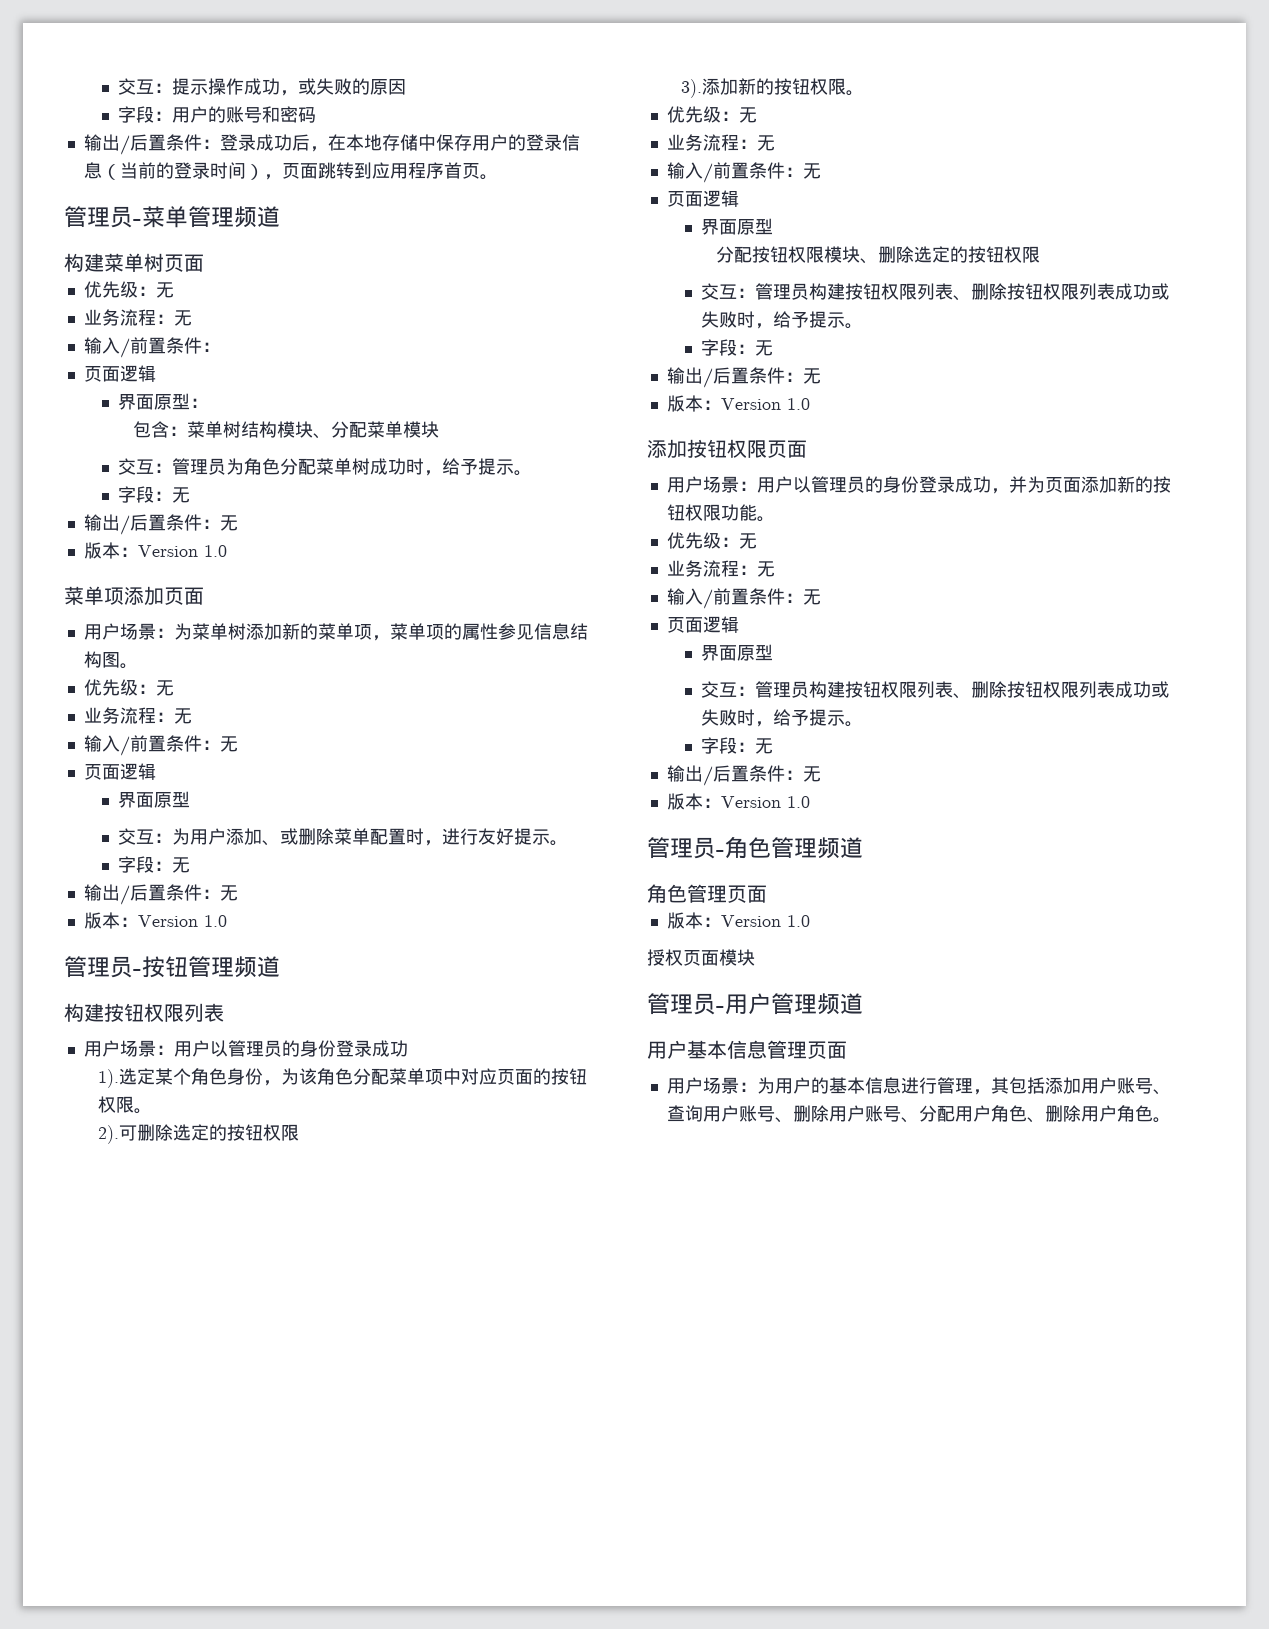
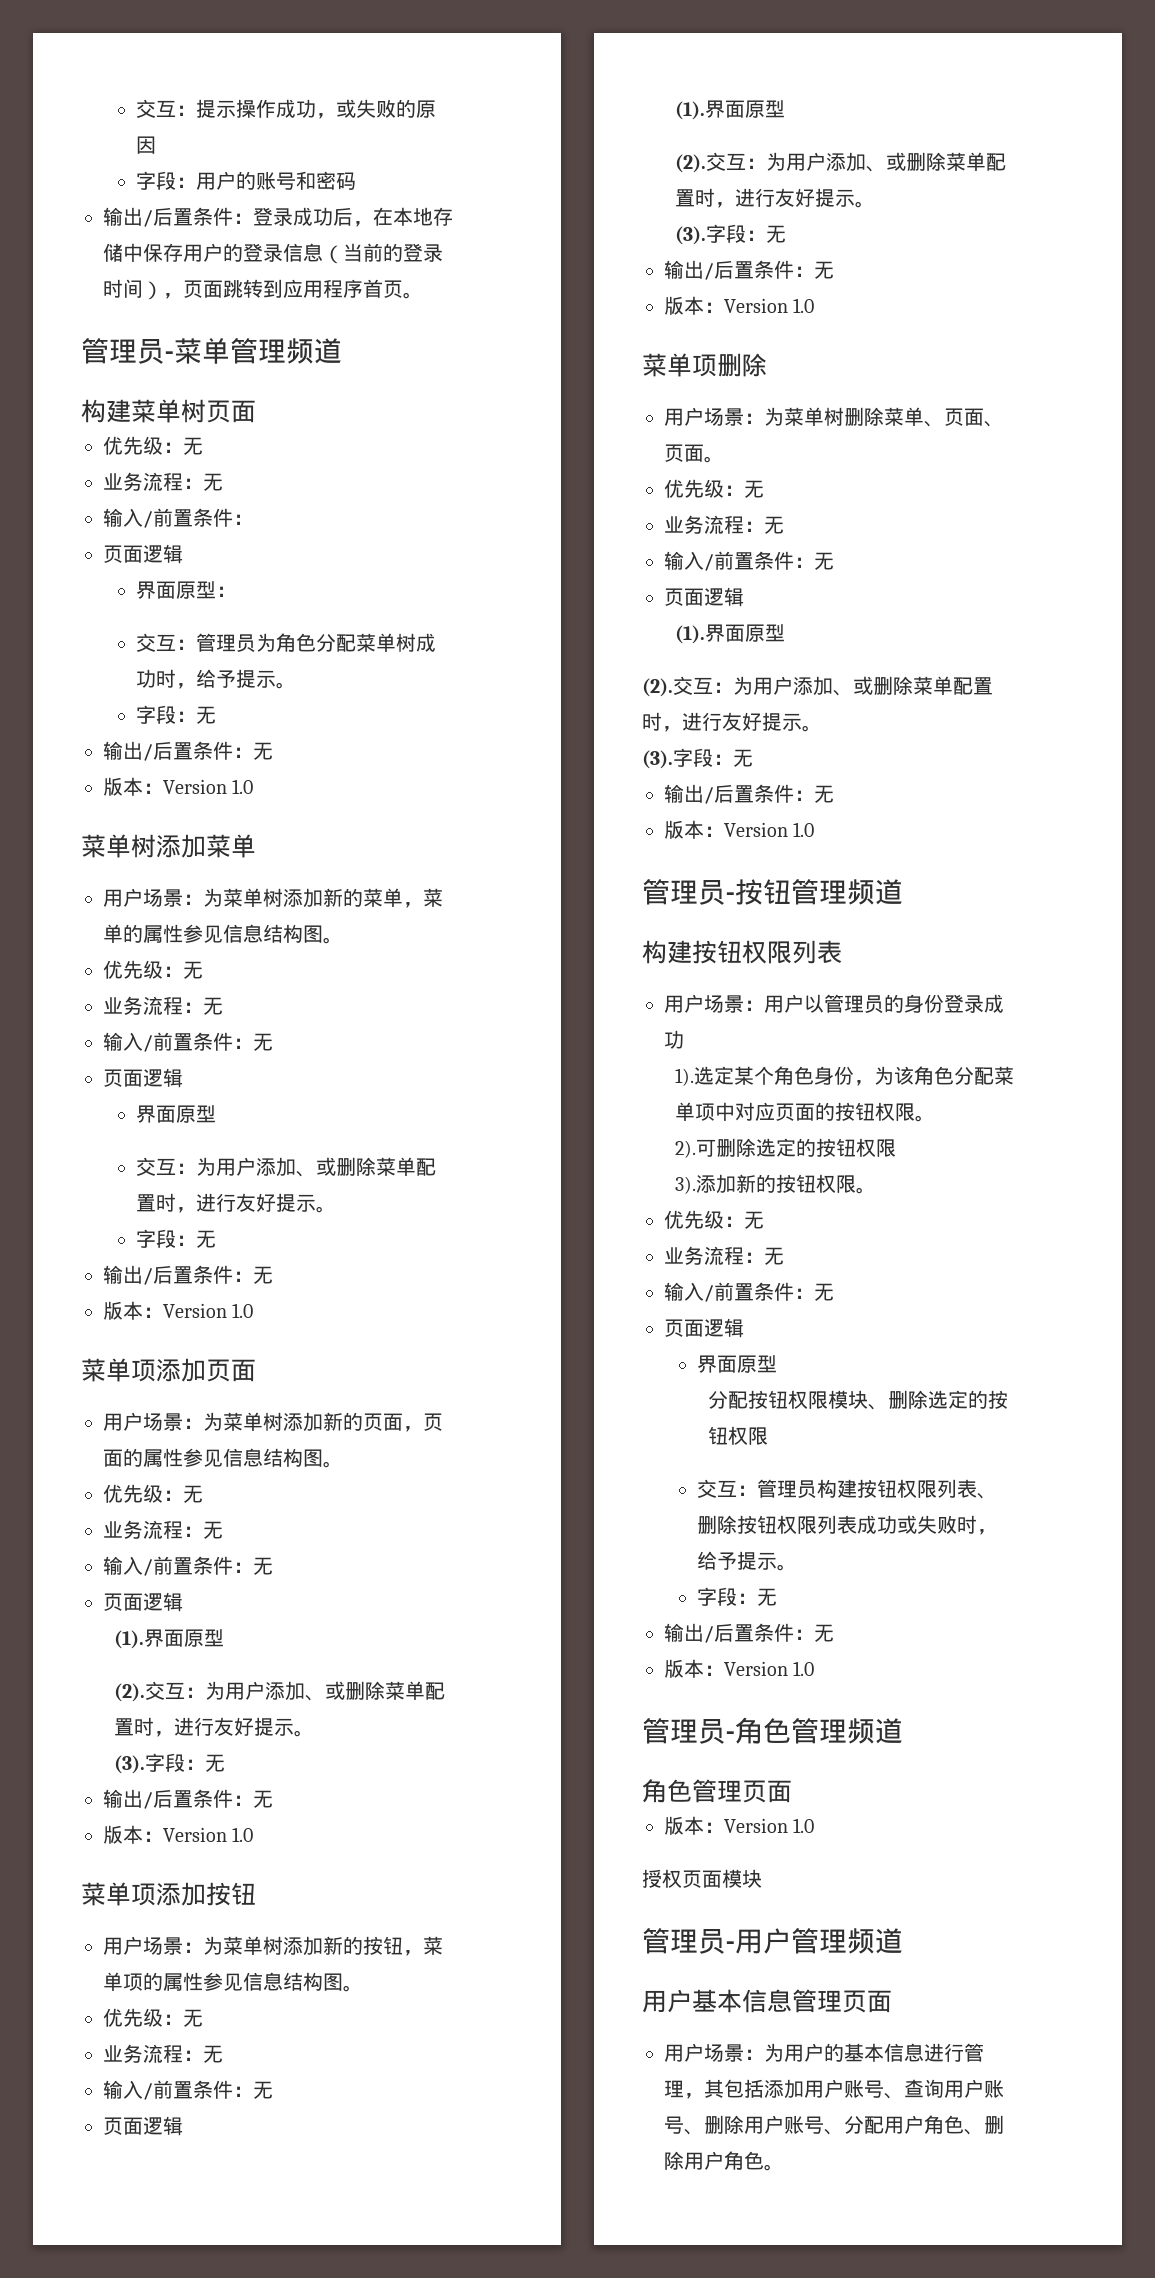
[132,421,439,439] // 包含：菜单树结构模块、分配菜单模块 -> (236, 591) none
[104,586,204,606] 项添加页面 -> [131,834,256,858] 树添加菜单
[353,623,444,641] 项，菜单项 -> [403,888,443,908] [103,924,123,943] ，菜单
(227, 921) none -> [81,1358,256,1382] [103,1412,443,1432] [103,1448,343,1468] [103,1484,203,1503] [103,1520,223,1539] [103,1556,273,1576] [103,1592,183,1612] [113,1629,224,1649] [113,1681,445,1702] [113,1717,314,1737] [113,1753,225,1774] [103,1789,273,1809] [103,1825,254,1844] [81,1882,256,1906] [103,1936,443,1956] [103,1972,363,1992] [103,2008,203,2027] [103,2044,223,2063] [103,2080,273,2100] [103,2116,183,2136] [674,100,785,120] [674,152,1006,173] [674,188,875,208] [674,224,786,245] [664,260,834,280] [664,296,815,315] [642,353,767,377] [664,407,1004,427] [664,444,724,463] [664,479,764,498] [664,515,784,534] [664,551,834,571] [664,587,744,607] [674,624,785,644] [642,676,993,697] [642,712,822,732] [642,748,753,769] [664,784,834,804] [664,820,815,839] // 菜单项添加页面 // 用户场景：为菜单树添加新的页面，页面的属性参见信息结构图。 // 优先级：无 // 业务流程：无 // 输入/前置条件：无 // 页面逻辑 // (1).界面原型 // (2).交互：为用户添加、或删除菜单配置时，进行友好提示。 // (3).字段：无 // 输出/后置条件：无 // 版本：Version 1.0 // 菜单项添加按钮 // 用户场景：为菜单树添加新的按钮，菜单项的属性参见信息结构图。 // 优先级：无 // 业务流程：无 // 输入/前置条件：无 // 页面逻辑 // (1).界面原型 // (2).交互：为用户添加、或删除菜单配置时，进行友好提示。 // (3).字段：无 // 输出/后置条件：无 // 版本：Version 1.0 // 菜单项删除 // 用户场景：为菜单树删除菜单、页面、页面。 // 优先级：无 // 业务流程：无 // 输入/前置条件：无 // 页面逻辑 // (1).界面原型 // (2).交互：为用户添加、或删除菜单配置时，进行友好提示。 // (3).字段：无 // 输出/后置条件：无 // 版本：Version 1.0
[647,439,807,459] [666,476,1171,494] [666,504,775,522] [666,532,757,549] [666,560,775,577] [666,588,821,609] [666,616,739,633] [701,644,774,661] [701,681,1170,699] [701,709,864,727] [701,737,774,754] [666,765,821,786] [666,793,810,810] // 添加按钮权限页面 // 用户场景：用户以管理员的身份登录成功，并为页面添加新的按钮权限功能。 // 优先级：无 // 业务流程：无 // 输入/前置条件：无 // 页面逻辑 // 界面原型 // 交互：管理员构建按钮权限列表、删除按钮权限列表成功或失败时，给予提示。 // 字段：无 // 输出/后置条件：无 // 版本：Version 1.0 -> (815, 1668) none

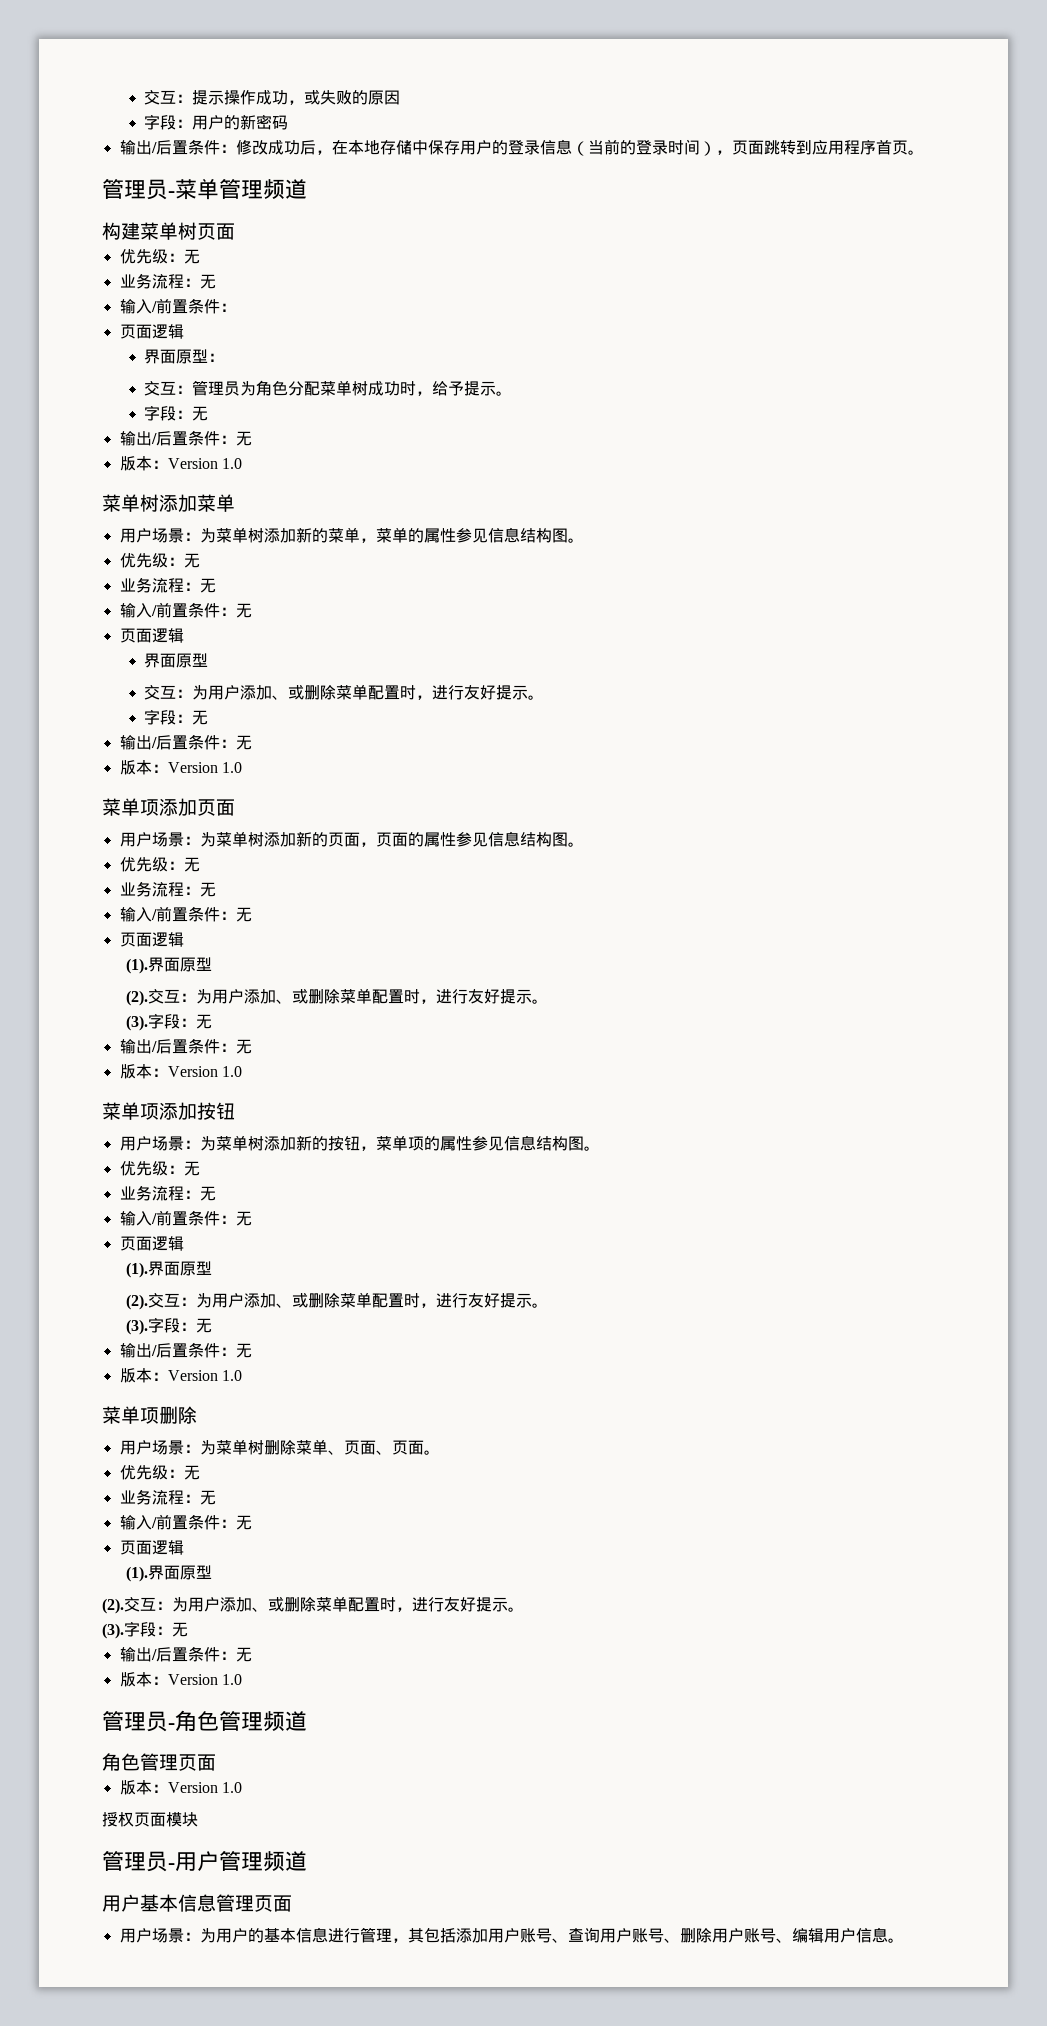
[255,171,316,190] 账号和 -> [239,114,256,130] 新
[253,207,293,226] 登录 -> [235,139,268,155] 修改
[642,879,903,905] [642,940,842,964] [664,994,1004,1014] [664,1030,684,1049] [674,1066,1014,1086] [674,1102,935,1122] [674,1138,896,1158] [674,1174,876,1194] [664,1210,764,1229] [664,1246,784,1265] [664,1282,834,1302] [664,1318,744,1338] [696,1355,777,1373] [707,1390,1008,1410] [707,1426,768,1445] [696,1479,997,1499] [696,1515,997,1535] [696,1551,797,1571] [696,1587,777,1606] [664,1623,834,1643] [664,1659,815,1678] // 管理员-按钮管理频道 // 构建按钮权限列表 // 用户场景：用户以管理员的身份登录成功 // 1).选定某个角色身份，为该角色分配菜单项中对应页面的按钮权限。 // 2).可删除选定的按钮权限 // 3).添加新的按钮权限。 // 优先级：无 // 业务流程：无 // 输入/前置条件：无 // 页面逻辑 // 界面原型 // 分配按钮权限模块、删除选定的按钮权限 // 交互：管理员构建按钮权限列表、删除按钮权限列表成功或失败时，给予提示。 // 字段：无 // 输出/后置条件：无 // 版本：Version 1.0 -> (242, 1679) none
[844,2115,1004,2135] [664,2151,764,2170] 分配用户角色、删除用户角色 -> [791,1927,888,1943] 编辑用户信息

